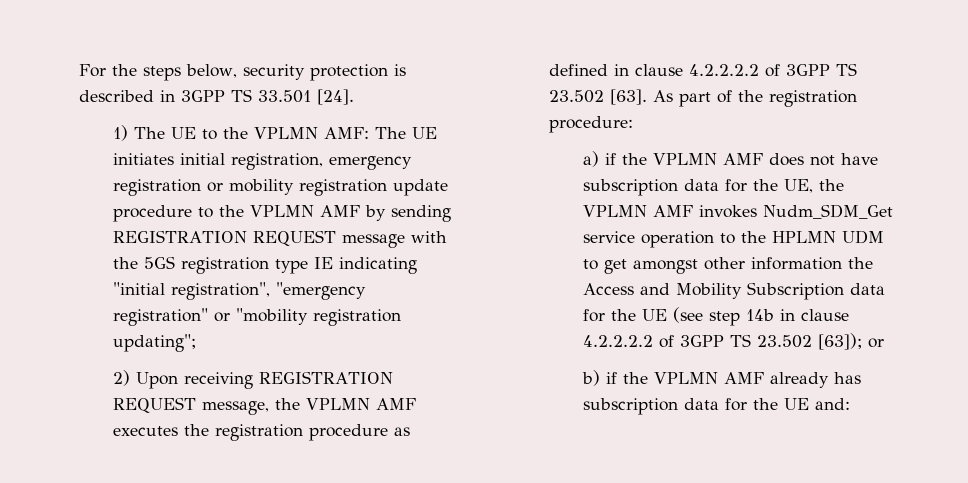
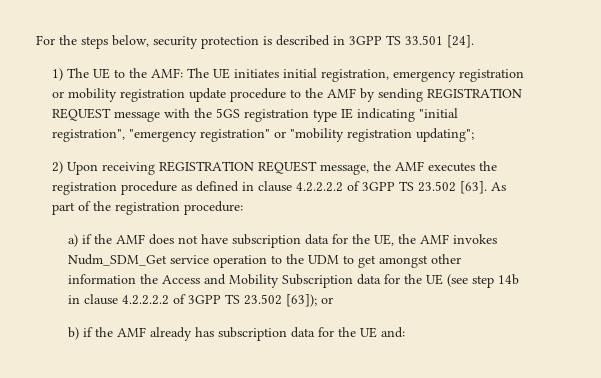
[254,127,319,139] VPLMN -> (147, 73) none
[250,205,315,217] VPLMN -> (323, 93) none
[306,398,371,410] VPLMN -> (391, 166) none
[653,153,718,165] VPLMN -> (112, 239) none
[583,205,648,217] VPLMN -> (416, 239) none
[772,231,837,243] HPLMN -> (304, 259) none
[654,372,719,384] VPLMN -> (113, 332) none

